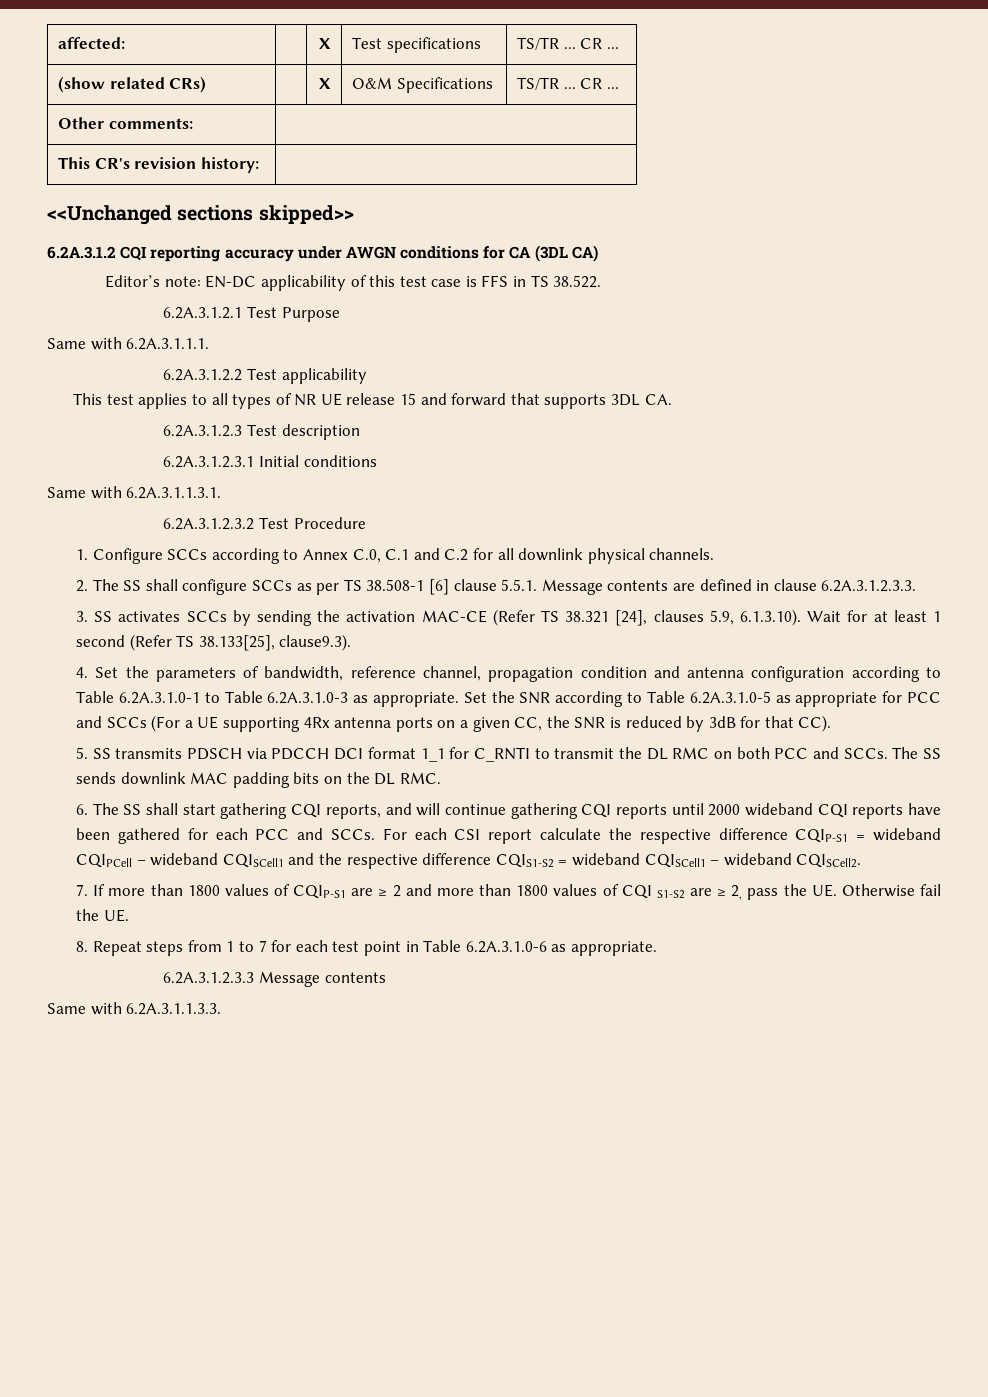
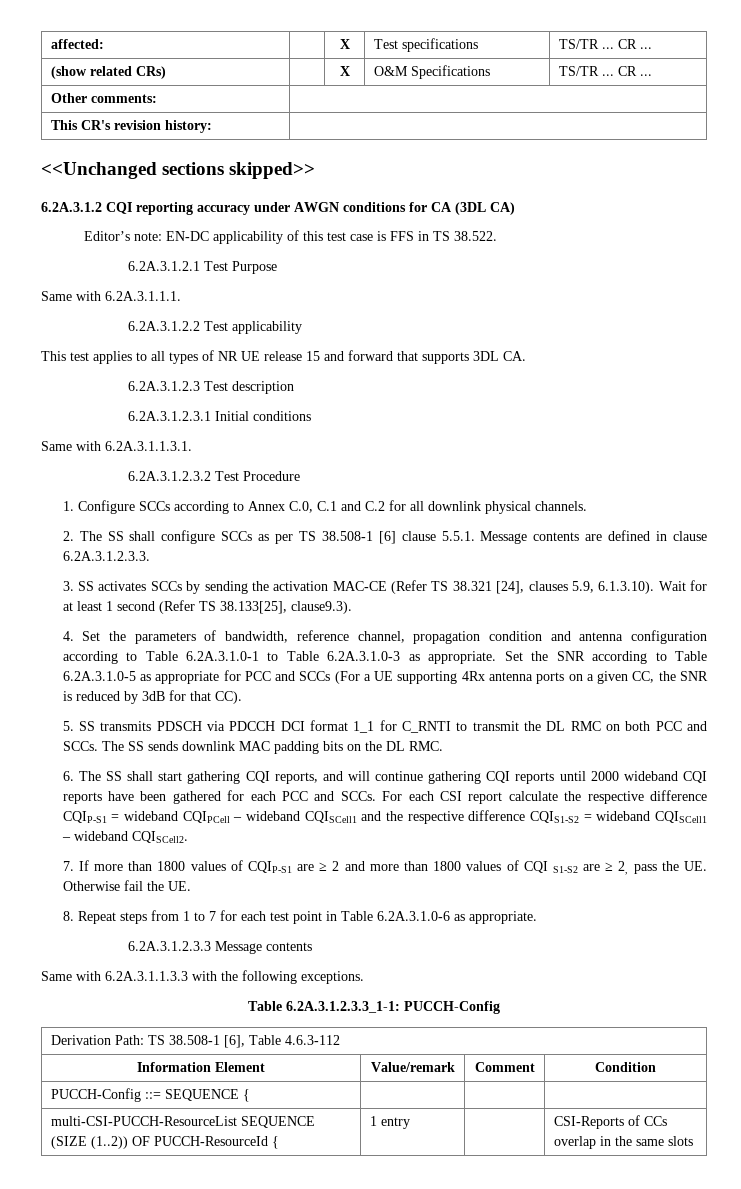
[126,1003,222,1015] 6.2A.3.1.1.3.3. -> [105,970,364,984] [248,1001,500,1014] [50,1035,340,1048] [137,1062,265,1072] [370,1062,455,1072] [474,1062,535,1072] [595,1062,656,1072] [50,1088,250,1102] [50,1116,315,1128] [50,1136,279,1149] [369,1116,410,1129] [553,1115,667,1129] [553,1136,693,1149] 6.2A.3.1.1.3.3 with the following exceptions. // Table 6.2A.3.1.2.3.3_1-1: PUCCH-Config // Derivation Path: TS 38.508-1 [6], Table 4.6.3-112 // Information Element | Value/remark | Comment | Condition // PUCCH-Config ::= SEQUENCE { | | | // multi-CSI-PUCCH-ResourceList SEQUENCE (SIZE (1..2)) OF PUCCH-ResourceId { | 1 entry | | CSI-Reports of CCs overlap in the same slots

